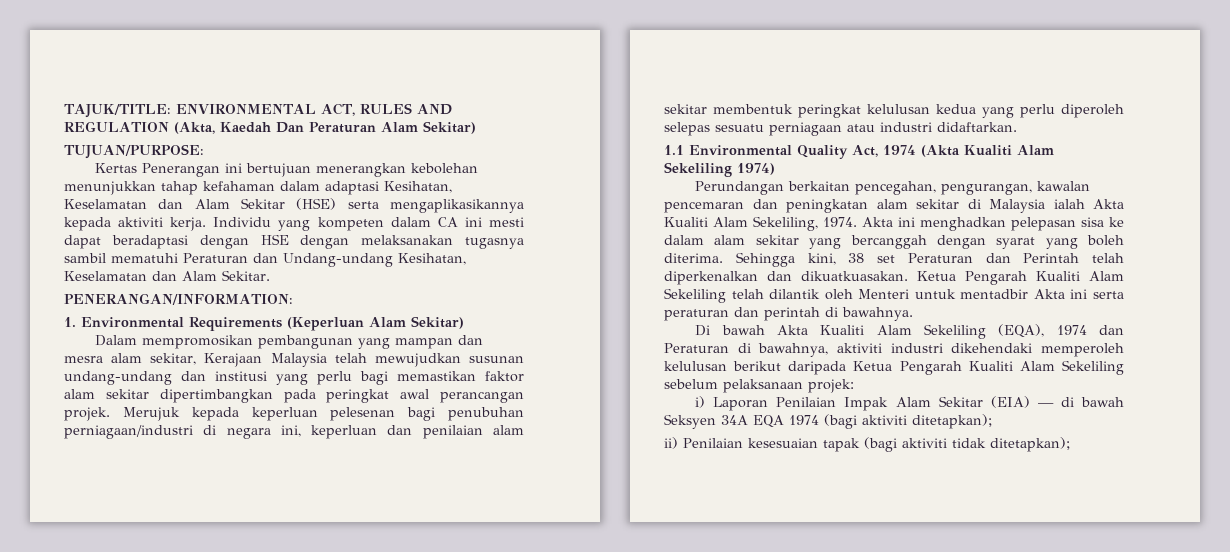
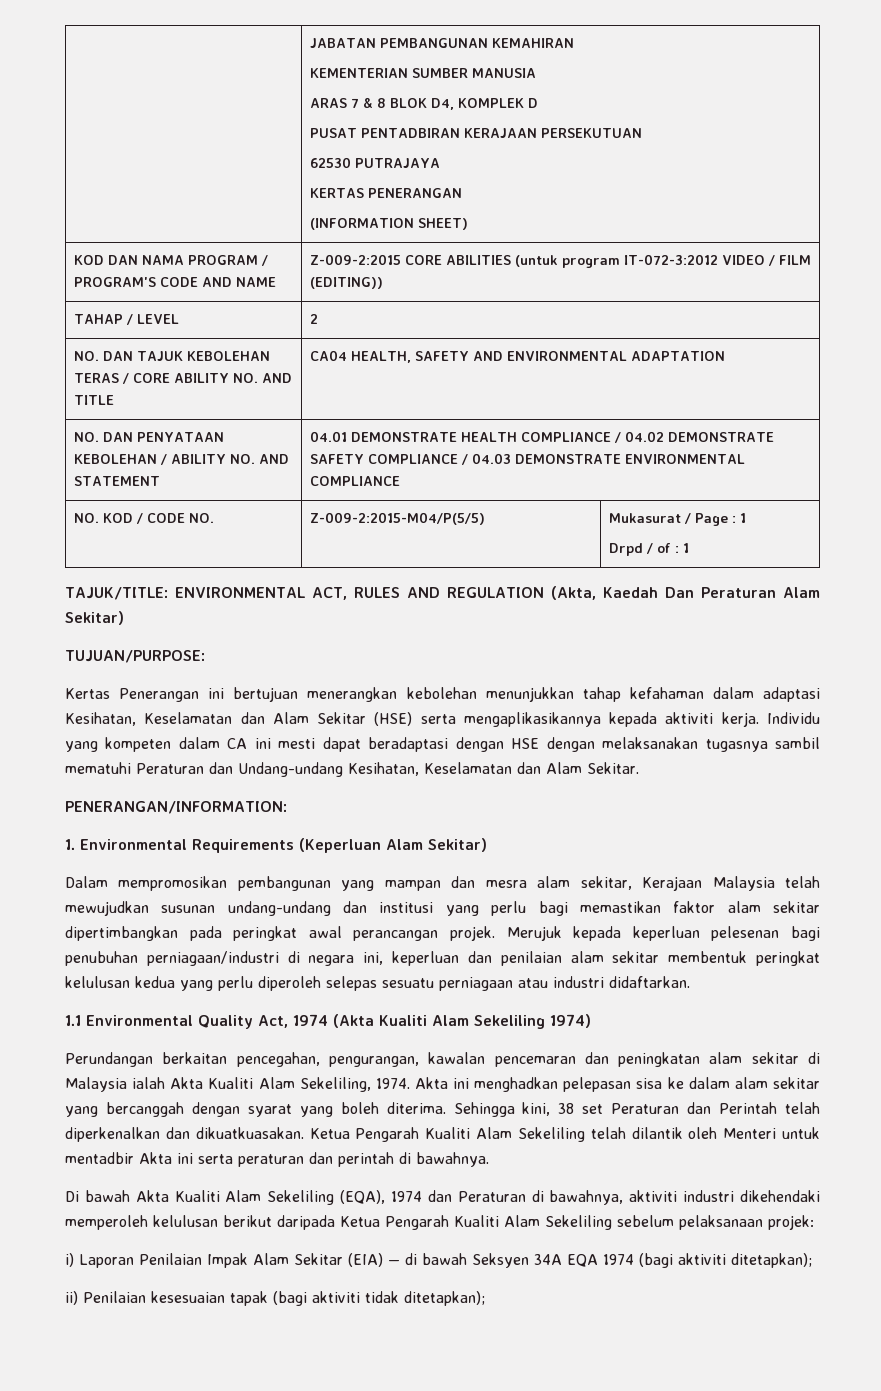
(64, 111) none -> [309,38,574,48] [309,68,536,78] [309,97,538,110] [309,128,642,138] [309,157,440,168] [309,188,462,198] [309,218,468,230] [73,255,268,266] [73,277,276,287] [309,254,811,268] [309,277,383,289] [73,314,179,325] [309,314,318,324] [73,351,270,361] [73,373,292,384] [73,395,114,405] [309,350,725,363] [73,432,224,442] [73,454,289,465] [73,476,160,486] [309,431,774,443] [309,453,745,465] [309,476,400,486] [73,513,214,524] [309,512,485,525] [608,513,746,526] [608,543,689,556] | JABATAN PEMBANGUNAN KEMAHIRAN // KEMENTERIAN SUMBER MANUSIA // ARAS 7 & 8 BLOK D4, KOMPLEK D // PUSAT PENTADBIRAN KERAJAAN PERSEKUTUAN // 62530 PUTRAJAYA // KERTAS PENERANGAN // (INFORMATION SHEET) // KOD DAN NAMA PROGRAM / PROGRAM'S CODE AND NAME | Z-009-2:2015 CORE ABILITIES (untuk program IT-072-3:2012 VIDEO / FILM (EDITING)) // TAHAP / LEVEL | 2 // NO. DAN TAJUK KEBOLEHAN TERAS / CORE ABILITY NO. AND TITLE | CA04 HEALTH, SAFETY AND ENVIRONMENTAL ADAPTATION // NO. DAN PENYATAAN KEBOLEHAN / ABILITY NO. AND STATEMENT | 04.01 DEMONSTRATE HEALTH COMPLIANCE / 04.02 DEMONSTRATE SAFETY COMPLIANCE / 04.03 DEMONSTRATE ENVIRONMENTAL COMPLIANCE // NO. KOD / CODE NO. | Z-009-2:2015-M04/P(5/5) | Mukasurat / Page : 1 // Drpd / of : 1 //

